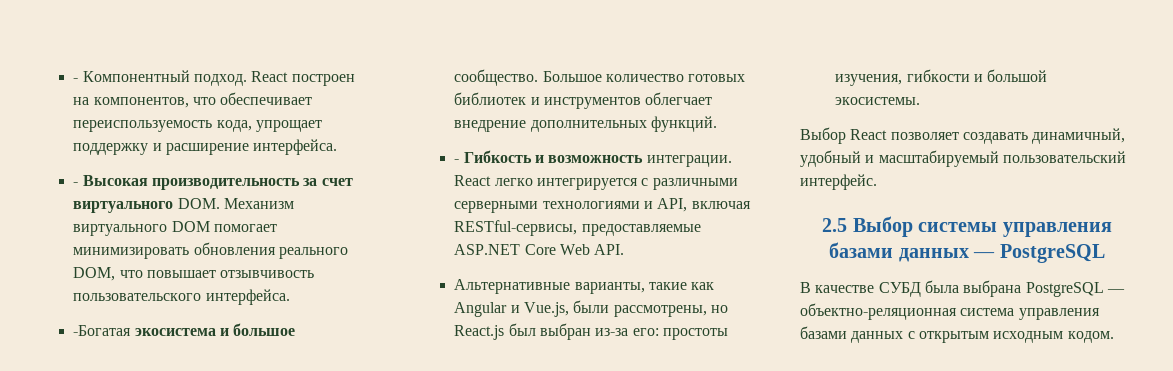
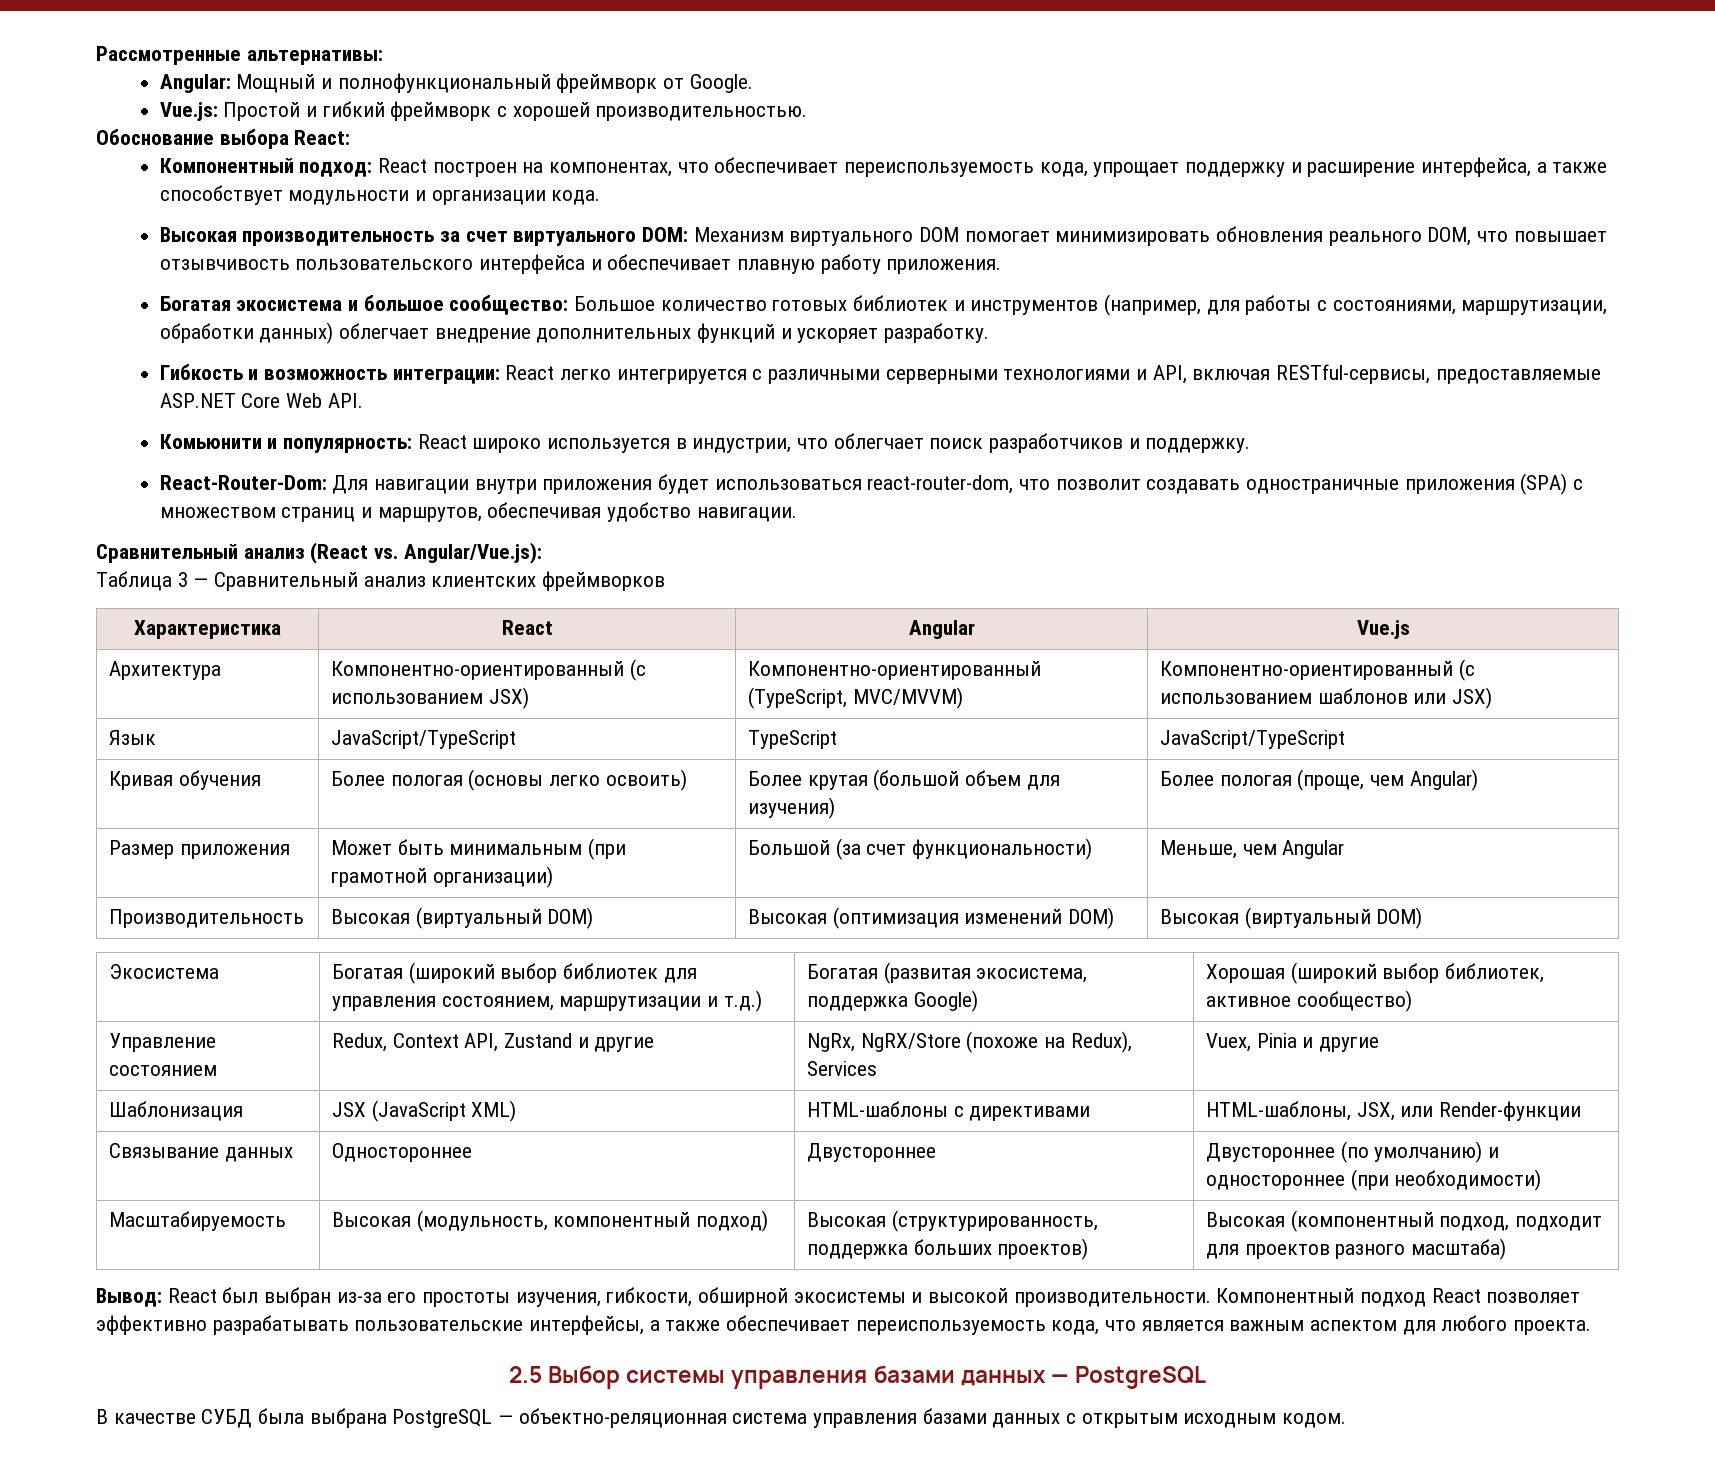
[73,70,247,86] - Компонентный подход. -> [96,46,383,65] [159,73,753,93] [159,101,808,121] [96,129,351,149] [159,158,373,177] Рассмотренные альтернативы: // Angular: Мощный и полнофункциональный фреймворк от Google. // Vue.js: Простой и гибкий фреймворк с хорошей производительностью. // Обоснование выбора React: // Компонентный подход:
[93,97,189,108] компонентов, -> [548,162,672,177] компонентах,
[253,139,338,155] [73,182,79,186] интерфейса. // - -> [1420,157,1608,177] [159,185,601,205] интерфейса, а также способствует модульности и организации кода. //
[177,198,220,209] DOM. -> [641,227,688,242] DOM:
[205,289,290,305] [73,325,132,336] интерфейса. // -Богатая -> [478,254,1002,274] [159,296,231,311] интерфейса и обеспечивает плавную работу приложения. // Богатая
[454,69,539,86] сообщество. -> [449,295,569,315] сообщество:
[645,92,713,105] [454,116,717,132] [454,159,460,163] облегчает внедрение дополнительных функций. // - -> [1103,294,1608,316] [159,322,989,344] (например, для работы с состояниями, маршрутизации, обработки данных) облегчает внедрение дополнительных функций и ускоряет разработку. //
[646,155,732,167] интеграции. -> [392,369,500,384] интеграции:
[454,279,715,294] [454,300,728,317] [454,325,505,340] Альтернативные варианты, такие как Angular и Vue.js, были рассмотрены, но React.js -> [159,433,1251,453] [159,473,1583,495] [159,502,797,522] [96,542,542,564] [96,571,666,591] [134,620,281,639] [501,620,553,635] [908,620,975,639] [1356,620,1410,639] [109,661,222,680] [331,659,646,681] [331,687,529,709] [748,661,1042,680] [748,687,963,709] [1160,659,1475,681] [1160,687,1493,709] [109,730,157,745] [331,730,517,749] [748,730,838,749] [1160,730,1346,749] [109,770,261,790] [331,769,687,791] [748,769,1060,791] [748,797,836,819] [1160,769,1478,791] [109,840,290,859] [331,838,627,860] [331,866,553,888] [748,838,1093,860] [1160,840,1345,859] [109,909,305,928] [331,907,594,929] [748,907,1115,929] [1160,907,1423,929] [109,964,220,979] [332,962,697,984] [332,990,762,1012] [807,962,1088,984] [807,990,978,1012] [1206,962,1545,984] [1206,990,1412,1012] [109,1033,217,1052] [109,1065,218,1076] [332,1033,655,1052] [807,1031,1132,1053] [807,1061,878,1076] [1206,1033,1380,1052] [109,1101,244,1121] [332,1100,517,1122] [807,1101,1091,1121] [1206,1101,1582,1121] [109,1143,293,1162] [332,1143,473,1162] [807,1143,937,1162] [1206,1141,1500,1163] [1206,1169,1542,1191] [109,1211,287,1231] [332,1210,769,1232] [807,1210,1098,1232] [807,1238,1089,1260] [1206,1210,1603,1232] [1206,1238,1507,1260] [96,1288,217,1307] Комьюнити и популярность: React широко используется в индустрии, что облегчает поиск разработчиков и поддержку. // React-Router-Dom: Для навигации внутри приложения будет использоваться react-router-dom, что позволит создавать одностраничные приложения (SPA) с множеством страниц и маршрутов, обеспечивая удобство навигации. // Сравнительный анализ (React vs. Angular/Vue.js): // Таблица 3 — Сравнительный анализ клиентских фреймворков // Характеристика | React | Angular | Vue.js // Архитектура | Компонентно-ориентированный (с использованием JSX) | Компонентно-ориентированный (TypeScript, MVC/MVVM) | Компонентно-ориентированный (с использованием шаблонов или JSX) // Язык | JavaScript/TypeScript | TypeScript | JavaScript/TypeScript // Кривая обучения | Более пологая (основы легко освоить) | Более крутая (большой объем для изучения) | Более пологая (проще, чем Angular) // Размер приложения | Может быть минимальным (при грамотной организации) | Большой (за счет функциональности) | Меньше, чем Angular // Производительность | Высокая (виртуальный DOM) | Высокая (оптимизация изменений DOM) | Высокая (виртуальный DOM) // Экосистема | Богатая (широкий выбор библиотек для управления состоянием, маршрутизации и т.д.) | Богатая (развитая экосистема, поддержка Google) | Хорошая (широкий выбор библиотек, активное сообщество) // Управление состоянием | Redux, Context API, Zustand и другие | NgRx, NgRX/Store (похоже на Redux), Services | Vuex, Pinia и другие // Шаблонизация | JSX (JavaScript XML) | HTML-шаблоны с директивами | HTML-шаблоны, JSX, или Render-функции // Связывание данных | Одностороннее | Двустороннее | Двустороннее (по умолчанию) и одностороннее (при необходимости) // Масштабируемость | Высокая (модульность, компонентный подход) | Высокая (структурированность, поддержка больших проектов) | Высокая (компонентный подход, подходит для проектов разного масштаба) // Вывод: React
[632,328,659,336] его: -> [387,1292,417,1303] его
[906,69,1048,82] [835,97,921,105] [800,127,1126,144] [800,150,1126,167] [800,174,877,190] гибкости и большой экосистемы. // Выбор React позволяет создавать динамичный, удобный и масштабируемый пользовательский интерфейс. -> [606,1287,1581,1307] [96,1315,1592,1335] гибкости, обширной экосистемы и высокой производительности. Компонентный подход React позволяет эффективно разрабатывать пользовательские интерфейсы, а также обеспечивает переиспользуемость кода, что является важным аспектом для любого проекта.

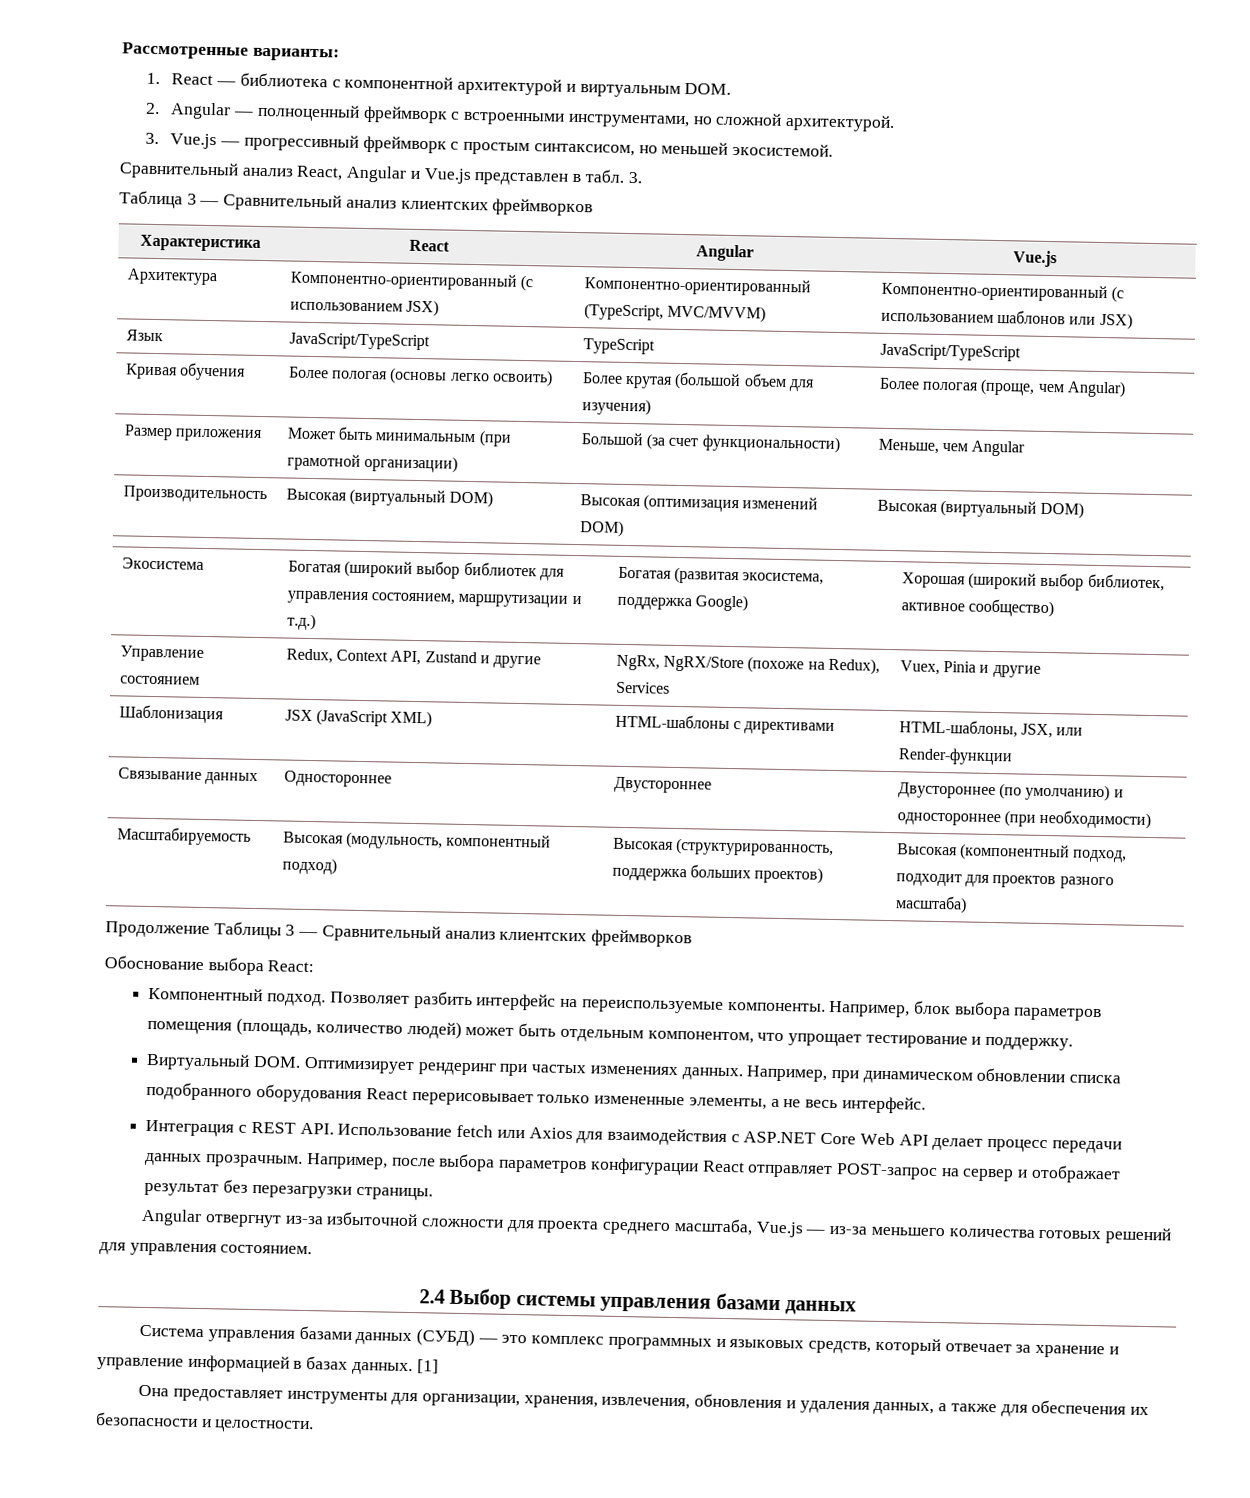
[246,50,383,65] [159,73,753,93] [159,101,808,121] [96,129,351,149] [159,157,1608,177] [159,185,601,205] [159,226,1607,246] [159,254,1002,274] [159,294,1608,316] [159,322,989,344] [159,364,1601,384] [159,393,363,408] [159,433,1251,453] [159,473,1583,495] [159,502,797,522] [96,542,542,564] альтернативы: // Angular: Мощный и полнофункциональный фреймворк от Google. // Vue.js: Простой и гибкий фреймворк с хорошей производительностью. // Обоснование выбора React: // Компонентный подход: React построен на компонентах, что обеспечивает переиспользуемость кода, упрощает поддержку и расширение интерфейса, а также способствует модульности и организации кода. // Высокая производительность за счет виртуального DOM: Механизм виртуального DOM помогает минимизировать обновления реального DOM, что повышает отзывчивость пользовательского интерфейса и обеспечивает плавную работу приложения. // Богатая экосистема и большое сообщество: Большое количество готовых библиотек и инструментов (например, для работы с состояниями, маршрутизации, обработки данных) облегчает внедрение дополнительных функций и ускоряет разработку. // Гибкость и возможность интеграции: React легко интегрируется с различными серверными технологиями и API, включая RESTful-сервисы, предоставляемые ASP.NET Core Web API. // Комьюнити и популярность: React широко используется в индустрии, что облегчает поиск разработчиков и поддержку. // React-Router-Dom: Для навигации внутри приложения будет использоваться react-router-dom, что позволит создавать одностраничные приложения (SPA) с множеством страниц и маршрутов, обеспечивая удобство навигации. // Сравнительный анализ (React vs. Angular/Vue.js): -> [252,47,340,62] [146,72,732,98] [145,102,896,133] [145,132,834,157] [119,161,642,186] варианты: // 1. React — библиотека с компонентной архитектурой и виртуальным DOM. // 2. Angular — полноценный фреймворк с встроенными инструментами, но сложной архитектурой. // 3. Vue.js — прогрессивный фреймворк с простым синтаксисом, но меньшей экосистемой. // Сравнительный анализ React, Angular и Vue.js представлен в табл. 3.
[96,1287,1581,1307] [96,1315,1592,1335] [509,1366,543,1383] Вывод: React был выбран из-за его простоты изучения, гибкости, обширной экосистемы и высокой производительности. Компонентный подход React позволяет эффективно разрабатывать пользовательские интерфейсы, а также обеспечивает переиспользуемость кода, что является важным аспектом для любого проекта. // 2.5 -> [105,921,693,948] [104,955,315,976] [148,986,1103,1022] [147,1017,1074,1051] [146,1052,1122,1085] [146,1081,926,1114] [145,1119,1122,1154] [145,1152,1121,1184] [144,1179,433,1201] [141,1208,1171,1245] [99,1242,313,1257] [418,1289,445,1304] Продолжение Таблицы 3 — Сравнительный анализ клиентских фреймворков // Обоснование выбора React: // Компонентный подход. Позволяет разбить интерфейс на переиспользуемые компоненты. Например, блок выбора параметров помещения (площадь, количество людей) может быть отдельным компонентом, что упрощает тестирование и поддержку. // Виртуальный DOM. Оптимизирует рендеринг при частых изменениях данных. Например, при динамическом обновлении списка подобранного оборудования React перерисовывает только измененные элементы, а не весь интерфейс. // Интеграция с REST API. Использование fetch или Axios для взаимодействия с ASP.NET Core Web API делает процесс передачи данных прозрачным. Например, после выбора параметров конфигурации React отправляет POST-запрос на сервер и отображает результат без перезагрузки страницы. // Angular отвергнут из-за избыточной сложности для проекта среднего масштаба, Vue.js — из-за меньшего количества готовых решений для управления состоянием. // 2.4
[1050,1366,1206,1389] [96,1408,1347,1428] — PostgreSQL // В качестве СУБД была выбрана PostgreSQL — объектно-реляционная система управления базами данных с открытым исходным кодом. -> [139,1324,1119,1359] [97,1354,439,1376] [138,1384,1149,1417] [96,1412,315,1434] // Система управления базами данных (СУБД) — это комплекс программных и языковых средств, который отвечает за хранение и управление информацией в базах данных. [1] // Она предоставляет инструменты для организации, хранения, извлечения, обновления и удаления данных, а также для обеспечения их безопасности и целостности.

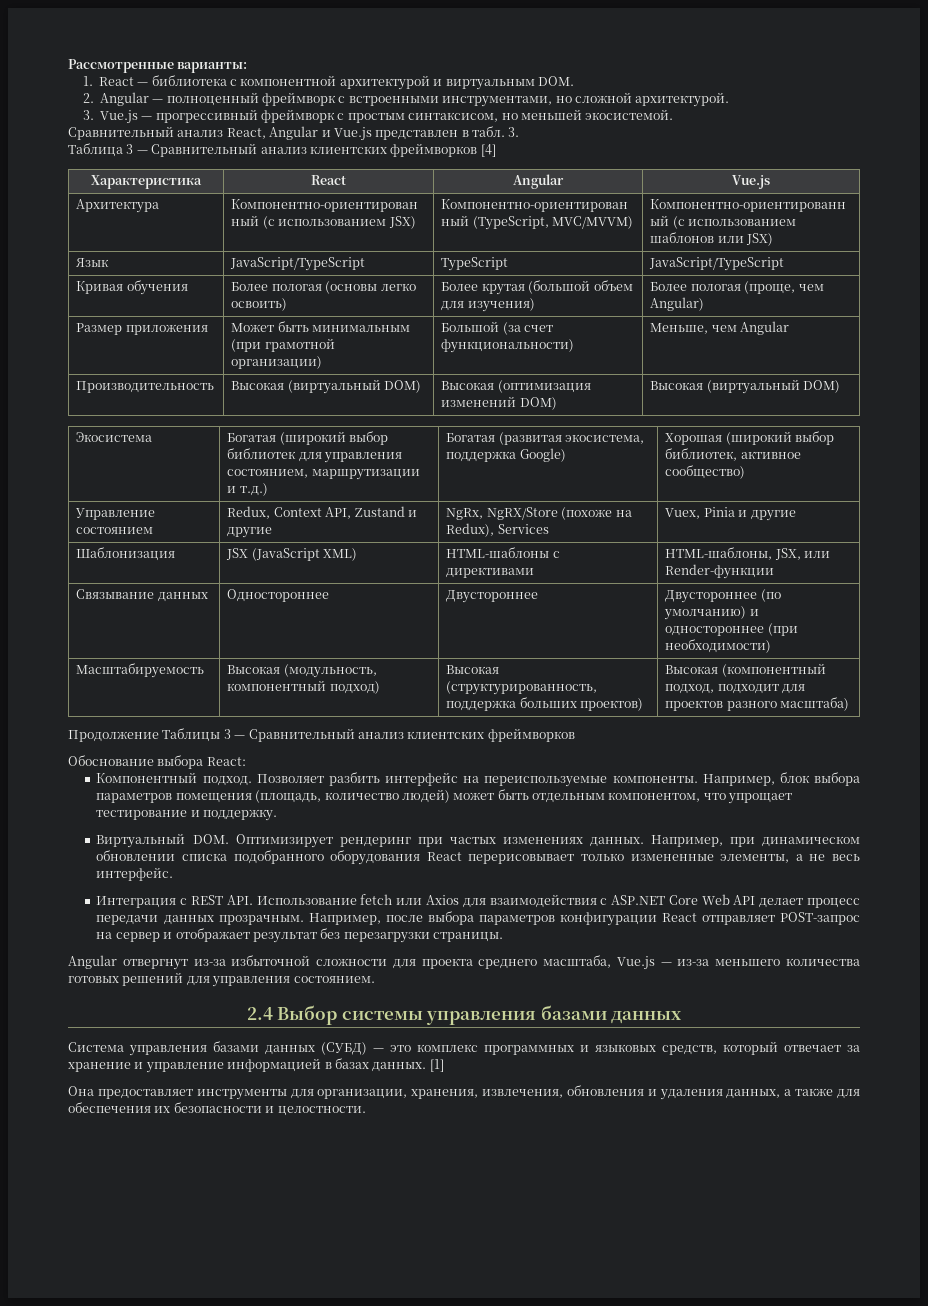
(594, 207) none -> [480,144,496,157] [4]

